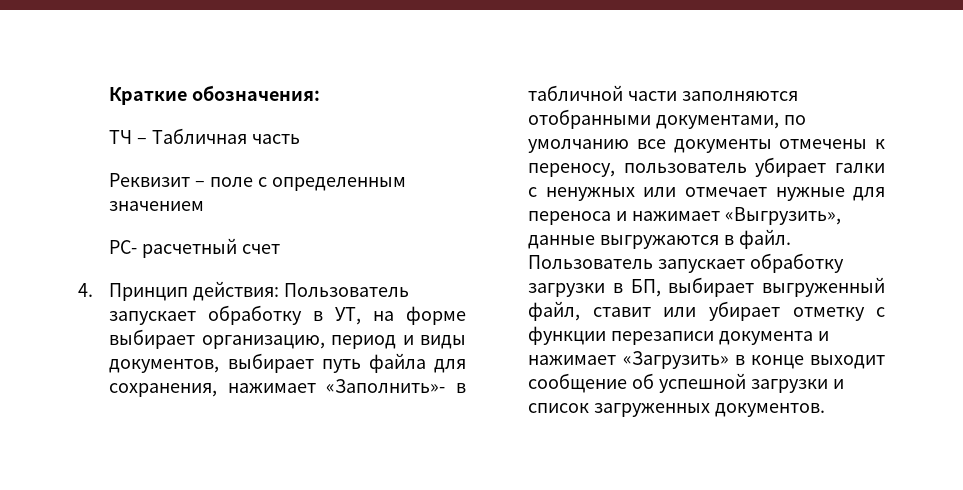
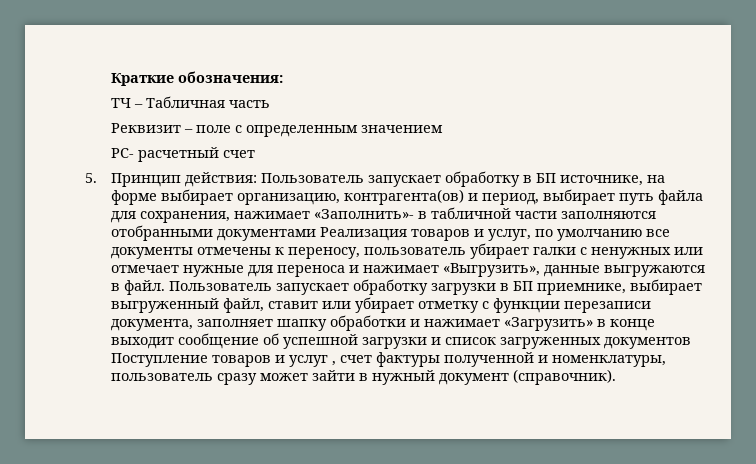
[78,283,93,297] 4. -> [85,173,97,183] 5.
[335,307,362,325] УТ, -> [536,173,644,186] БП источнике,
[331,335,466,349] [109,359,220,373] период и виды документов, -> [344,189,540,205] контрагента(ов) и период,
[656,115,780,129] документами, -> [217,227,532,241] документами Реализация товаров и услуг,
[630,279,661,297] БП, -> [513,281,627,295] БП приемнике,
[719,331,814,345] документа -> [111,315,407,331] документа, заполняет шапку обработки
[715,403,826,417] документов. -> [604,337,692,349] [111,352,667,367] [111,369,617,385] документов Поступление товаров и услуг , счет фактуры полученной и номенклатуры, пользователь сразу может зайти в нужный документ (справочник).

